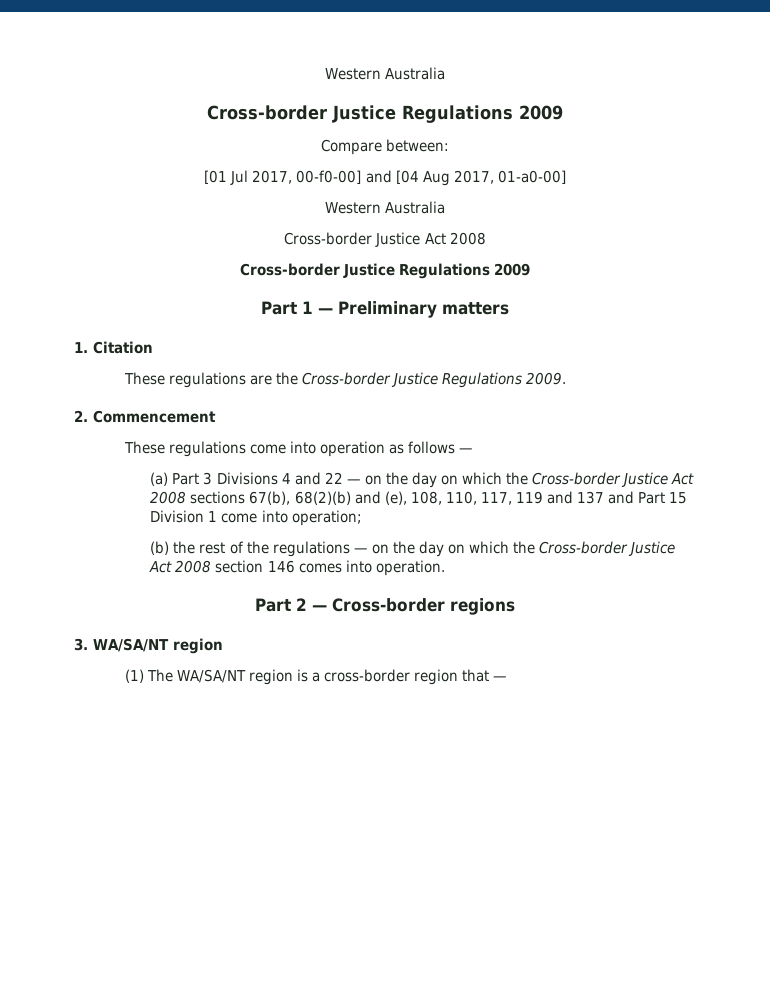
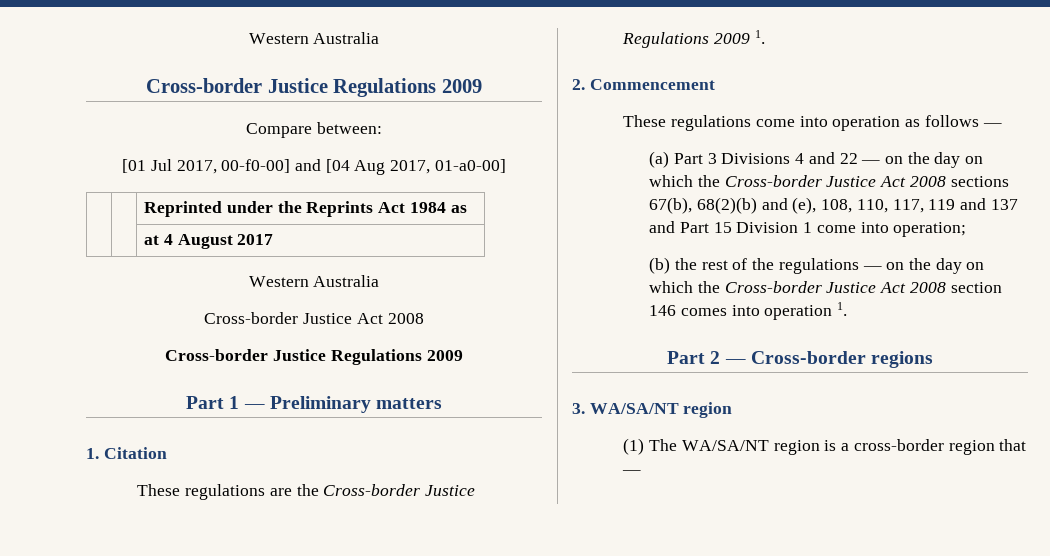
(566, 177) none -> [144,201,467,217] [144,234,274,249] // | | Reprinted under the Reprints Act 1984 as // | | at 4 August 2017
[526,372,567,385] 2009. -> [714,30,765,44] 2009 1.
[375,560,445,576] operation. -> [764,302,848,320] operation 1.

